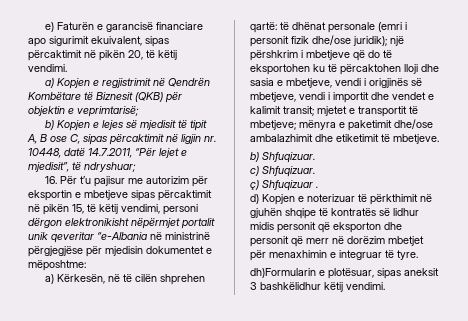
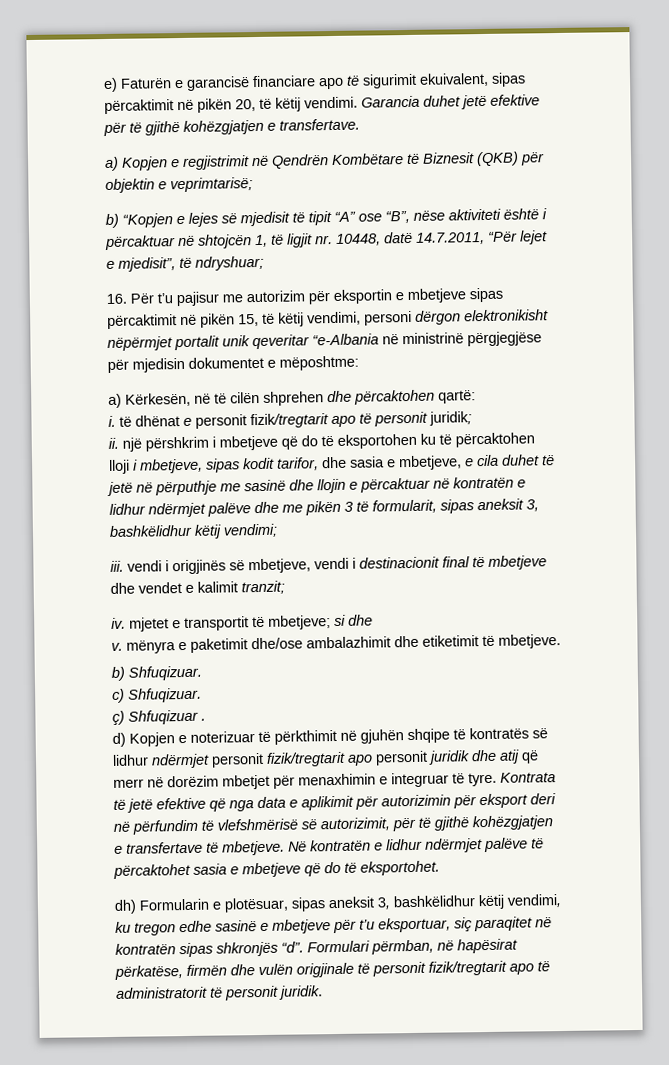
(46, 42) none -> [346,75,360,86] të
(67, 68) none -> [361,94,540,110] [103,118,360,137] Garancia duhet jetë efektive për të gjithë kohëzgjatjen e transfertave.
[57,120,91,131] Kopjen -> [122,213,173,228] “Kopjen
[27,134,201,145] A, B ose C, sipas përcaktimit në ligjin -> [334,208,547,224] [105,233,313,251] “A” ose “B”, nëse aktiviteti është i përcaktuar në shtojcën 1, të ligjit
(206, 279) none -> [327,389,435,405] dhe përcaktohen
(277, 27) none -> [108,415,116,427] // i.
[328,22,407,33] [250,35,387,47] personale (emri i personit fizik dhe/ose juridik); -> [183,411,472,429] [108,437,119,449] e personit fizik/tregtarit apo të personit juridik; // ii.
[421,64,439,72] [250,78,332,88] dhe sasia e mbetjeve, -> [133,454,555,474] [107,476,526,497] [109,498,539,518] [109,523,278,539] [110,560,124,572] i mbetjeve, sipas kodit tarifor, dhe sasia e mbetjeve, e cila duhet të jetë në përputhje me sasinë dhe llojin e përcaktuar në kontratën e lidhur ndërmjet palëve dhe me pikën 3 të formularit, sipas aneksit 3, bashkëlidhur këtij vendimi; // iii.
[333,92,369,103] importit -> [359,555,547,570] destinacionit final të mbetjeve
[283,106,314,116] transit; -> [241,580,285,595] [111,617,126,629] tranzit; // iv.
(296, 125) none -> [334,614,373,627] [111,642,123,651] si dhe // v.
[250,222,402,233] [250,236,289,247] midis personit që eksporton dhe personit -> [151,749,520,769] ndërmjet personit fizik/tregtarit apo personit juridik dhe atij
[250,268,316,278] // dh)Formularin -> [500,772,556,783] [113,793,556,813] [113,815,553,835] [114,837,544,856] [113,860,440,879] [114,898,209,914] Kontrata të jetë efektive që nga data e aplikimit për autorizimin për eksport deri në përfundim të vlefshmërisë së autorizimit, për të gjithë kohëzgjatjen e transfertave të mbetjeve. Në kontratën e lidhur ndërmjet palëve të përcaktohet sasia e mbetjeve që do të eksportohet. // dh) Formularin
[250,282,385,292] 3 bashkëlidhur këtij vendimi. -> [377,894,561,910] [115,916,552,936] [115,938,518,958] [114,960,550,980] [116,985,323,1001] 3, bashkëlidhur këtij vendimi, ku tregon edhe sasinë e mbetjeve për t’u eksportuar, siç paraqitet në kontratën sipas shkronjës “d”. Formulari përmban, në hapësirat përkatëse, firmën dhe vulën origjinale të personit fizik/tregtarit apo të administratorit të personit juridik.

